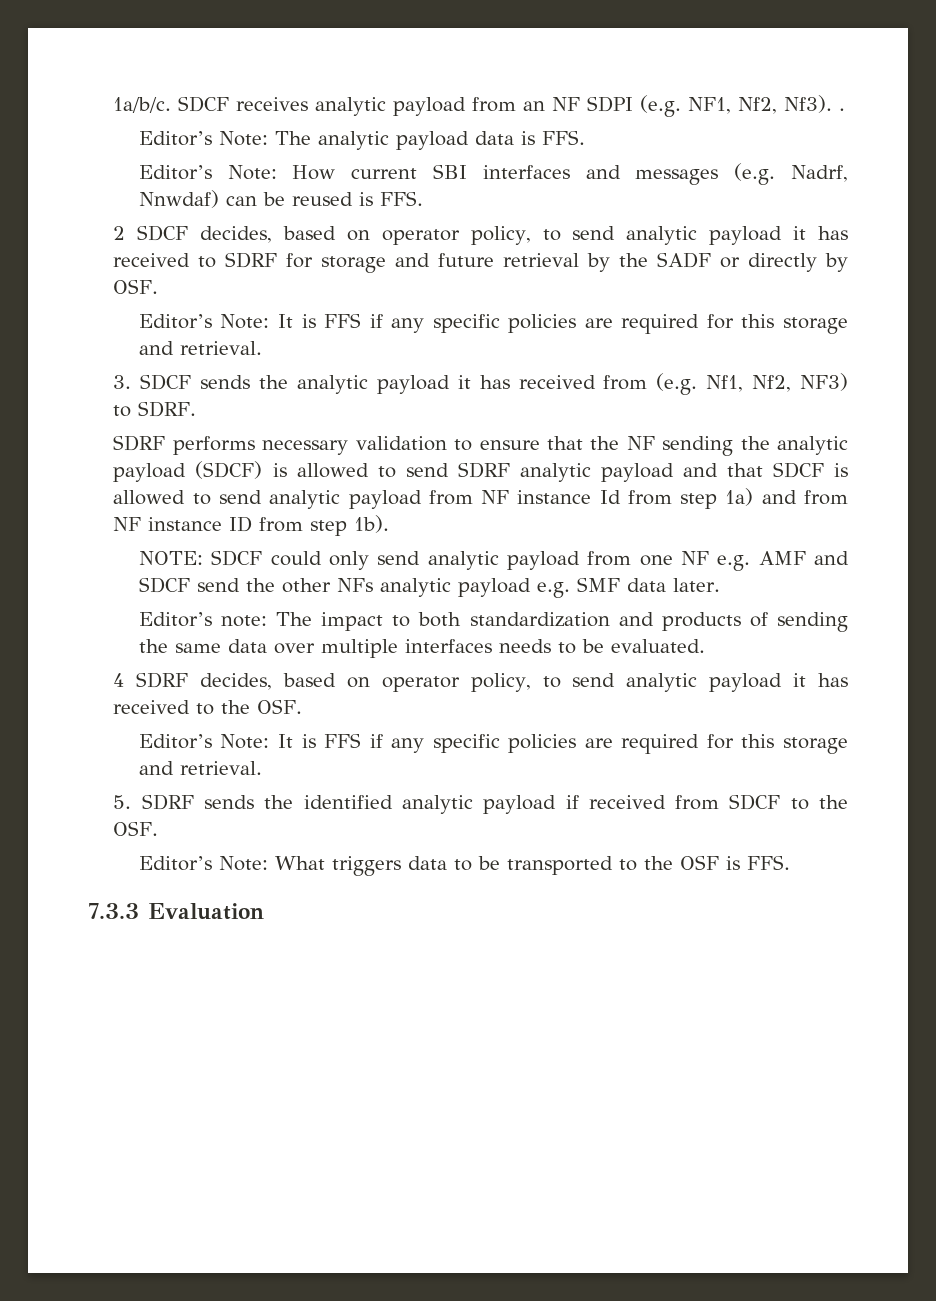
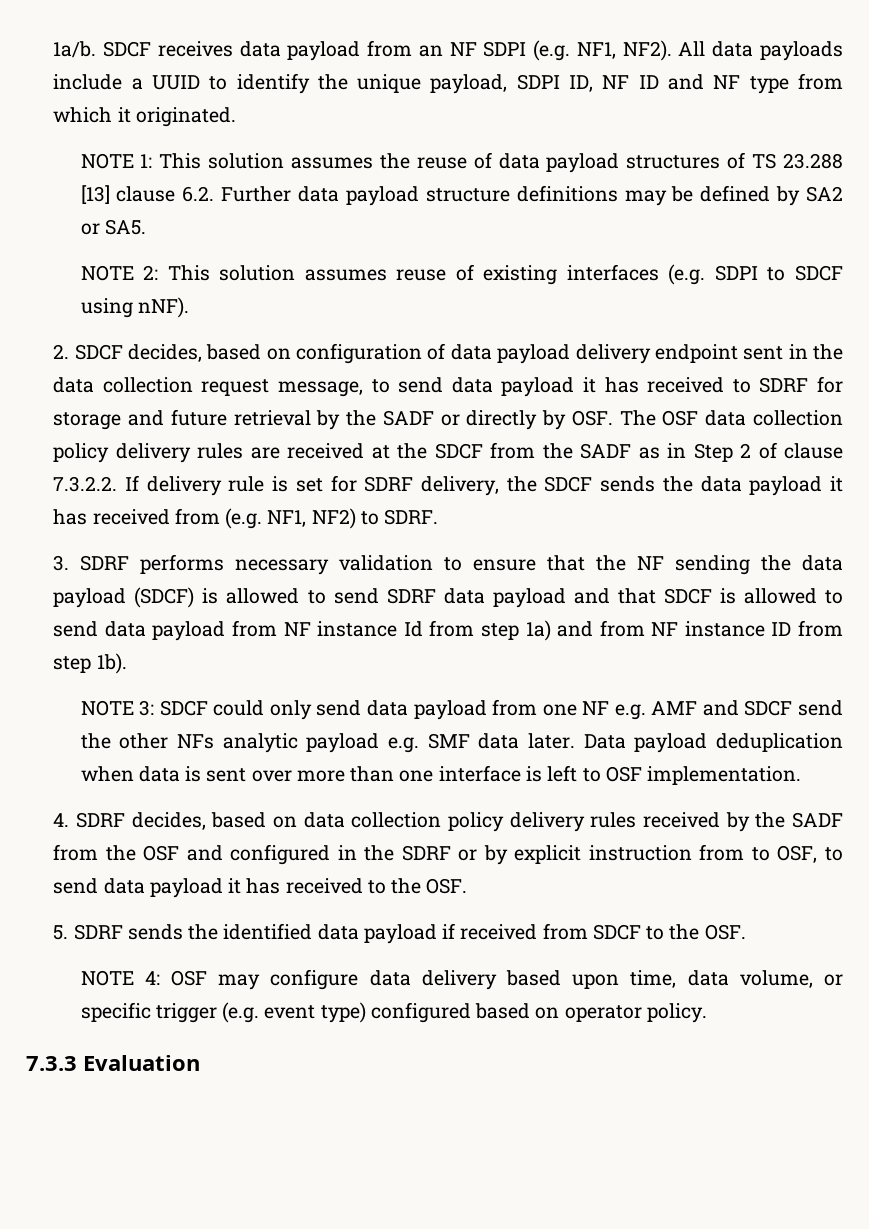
[113,97,172,113] 1a/b/c. -> [53,41,97,58] 1a/b.
[315,97,387,116] analytic -> [239,41,281,57] data
[738,95,846,114] [138,130,585,150] [138,163,848,185] [138,190,423,208] [113,225,698,245] Nf2, Nf3). . // Editor’s Note: The analytic payload data is FFS. // Editor’s Note: How current SBI interfaces and messages (e.g. Nadrf, Nnwdaf) can be reused is FFS. // 2 SDCF decides, based on operator policy, to send analytic -> [622,40,844,61] [53,73,843,94] [53,107,236,127] [80,152,844,173] [80,185,843,206] [80,219,146,235] [80,264,844,285] [80,297,189,318] [53,343,843,364] [53,377,493,397] NF2). All data payloads include a UUID to identify the unique payload, SDPI ID, NF ID and NF type from which it originated. // NOTE 1: This solution assumes the reuse of data payload structures of TS 23.288 [13] clause 6.2. Further data payload structure definitions may be defined by SA2 or SA5. // NOTE 2: This solution assumes reuse of existing interfaces (e.g. SDPI to SDCF using nNF). // 2. SDCF decides, based on configuration of data payload delivery endpoint sent in the data collection request message, to send data
[138,313,849,334] [138,341,262,355] [113,375,132,389] // Editor’s Note: It is FFS if any specific policies are required for this storage and retrieval. // 3. -> [619,410,844,426] [53,442,843,463] [53,475,537,496] The OSF data collection policy delivery rules are received at the SDCF from the SADF as in Step 2 of clause 7.3.2.2. If delivery rule is set for SDRF delivery, the
[296,375,368,394] analytic -> [700,476,742,492] data
[706,373,848,392] Nf1, Nf2, NF3) -> [267,508,356,529] NF1, NF2)
(197, 409) none -> [53,555,70,571] 3.
[776,436,848,455] analytic -> [802,555,844,571] data
[519,463,591,482] analytic -> [443,588,485,604] data
[269,490,341,509] analytic -> [104,621,146,637] data
[138,551,203,565] NOTE: -> [80,700,155,716] NOTE 3:
[427,551,499,570] analytic -> [366,700,408,716] data
[138,612,848,632] [138,639,705,658] [113,672,698,692] // Editor’s note: The impact to both standardization and products of sending the same data over multiple interfaces needs to be evaluated. // 4 SDRF decides, based on operator policy, to send analytic -> [583,733,843,753] [80,765,802,785] [53,812,843,832] [53,844,844,865] [53,878,145,894] Data payload deduplication when data is sent over more than one interface is left to OSF implementation. // 4. SDRF decides, based on data collection policy delivery rules received by the SADF from the OSF and configured in the SDRF or by explicit instruction from to OSF, to send data
[138,733,849,754] [138,761,262,775] // Editor’s Note: It is FFS if any specific policies are required for this storage and retrieval. -> (468, 886) none
[401,795,473,814] analytic -> [317,924,359,940] data
[138,855,790,876] Editor’s Note: What triggers data to be transported to the OSF is FFS. -> [80,969,843,990] [80,1002,707,1023] NOTE 4: OSF may configure data delivery based upon time, data volume, or specific trigger (e.g. event type) configured based on operator policy.

